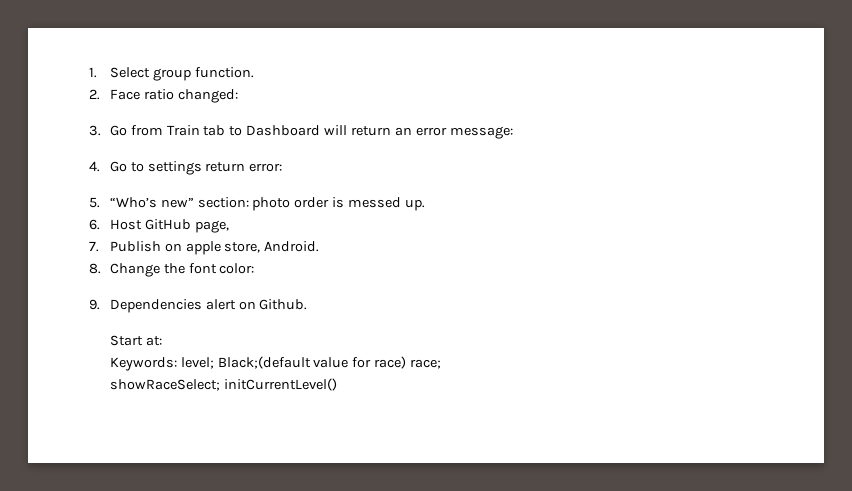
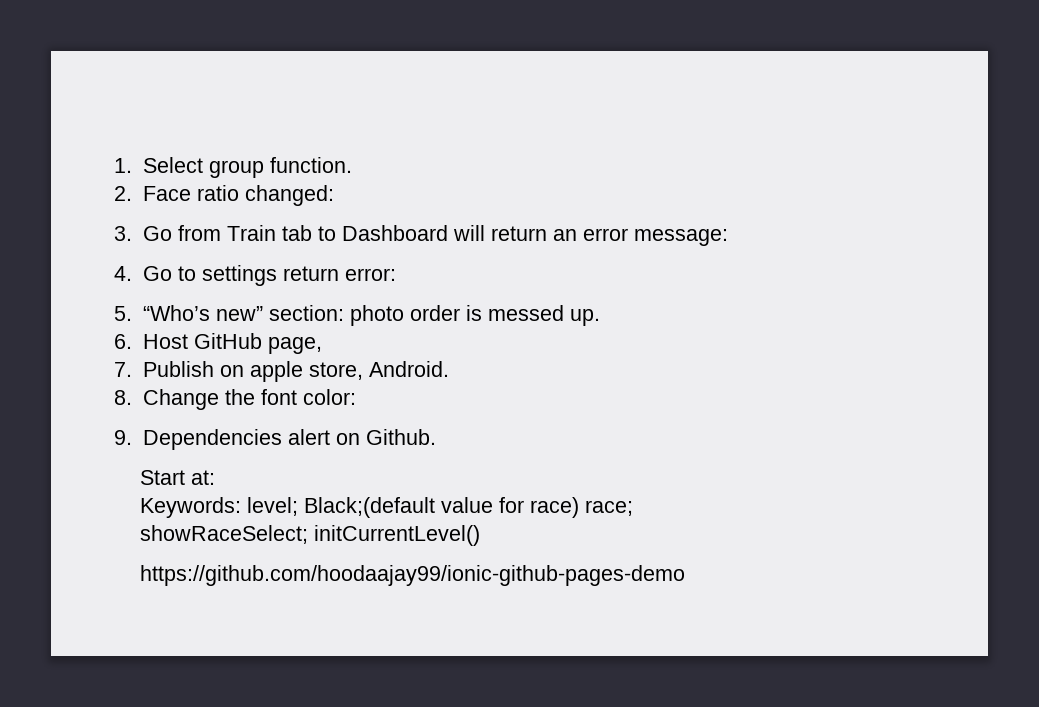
(337, 384) none -> [140,565,686,586] // https://github.com/hoodaajay99/ionic-github-pages-demo

